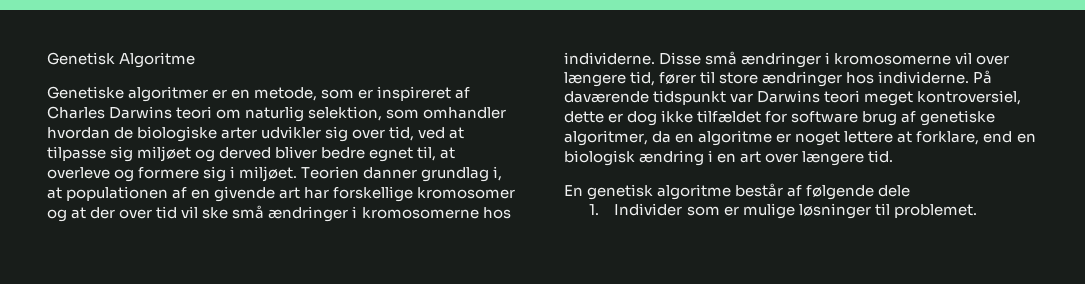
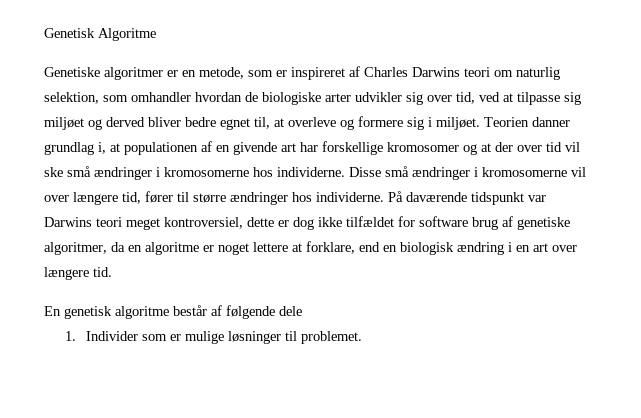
[719,72,759,84] store -> [193,193,226,203] større

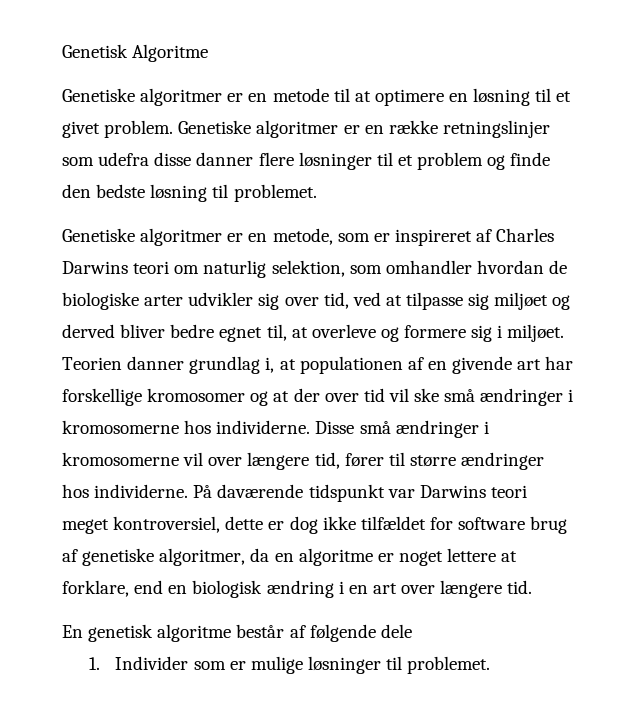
(156, 34) none -> [62,88,572,106] [62,120,550,138] [62,152,551,170] [62,184,317,202] // Genetiske algoritmer er en metode til at optimere en løsning til et givet problem. Genetiske algoritmer er en række retningslinjer som udefra disse danner flere løsninger til et problem og finde den bedste løsning til problemet.

